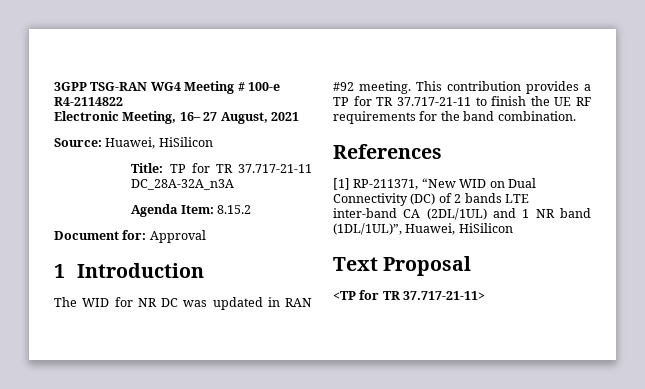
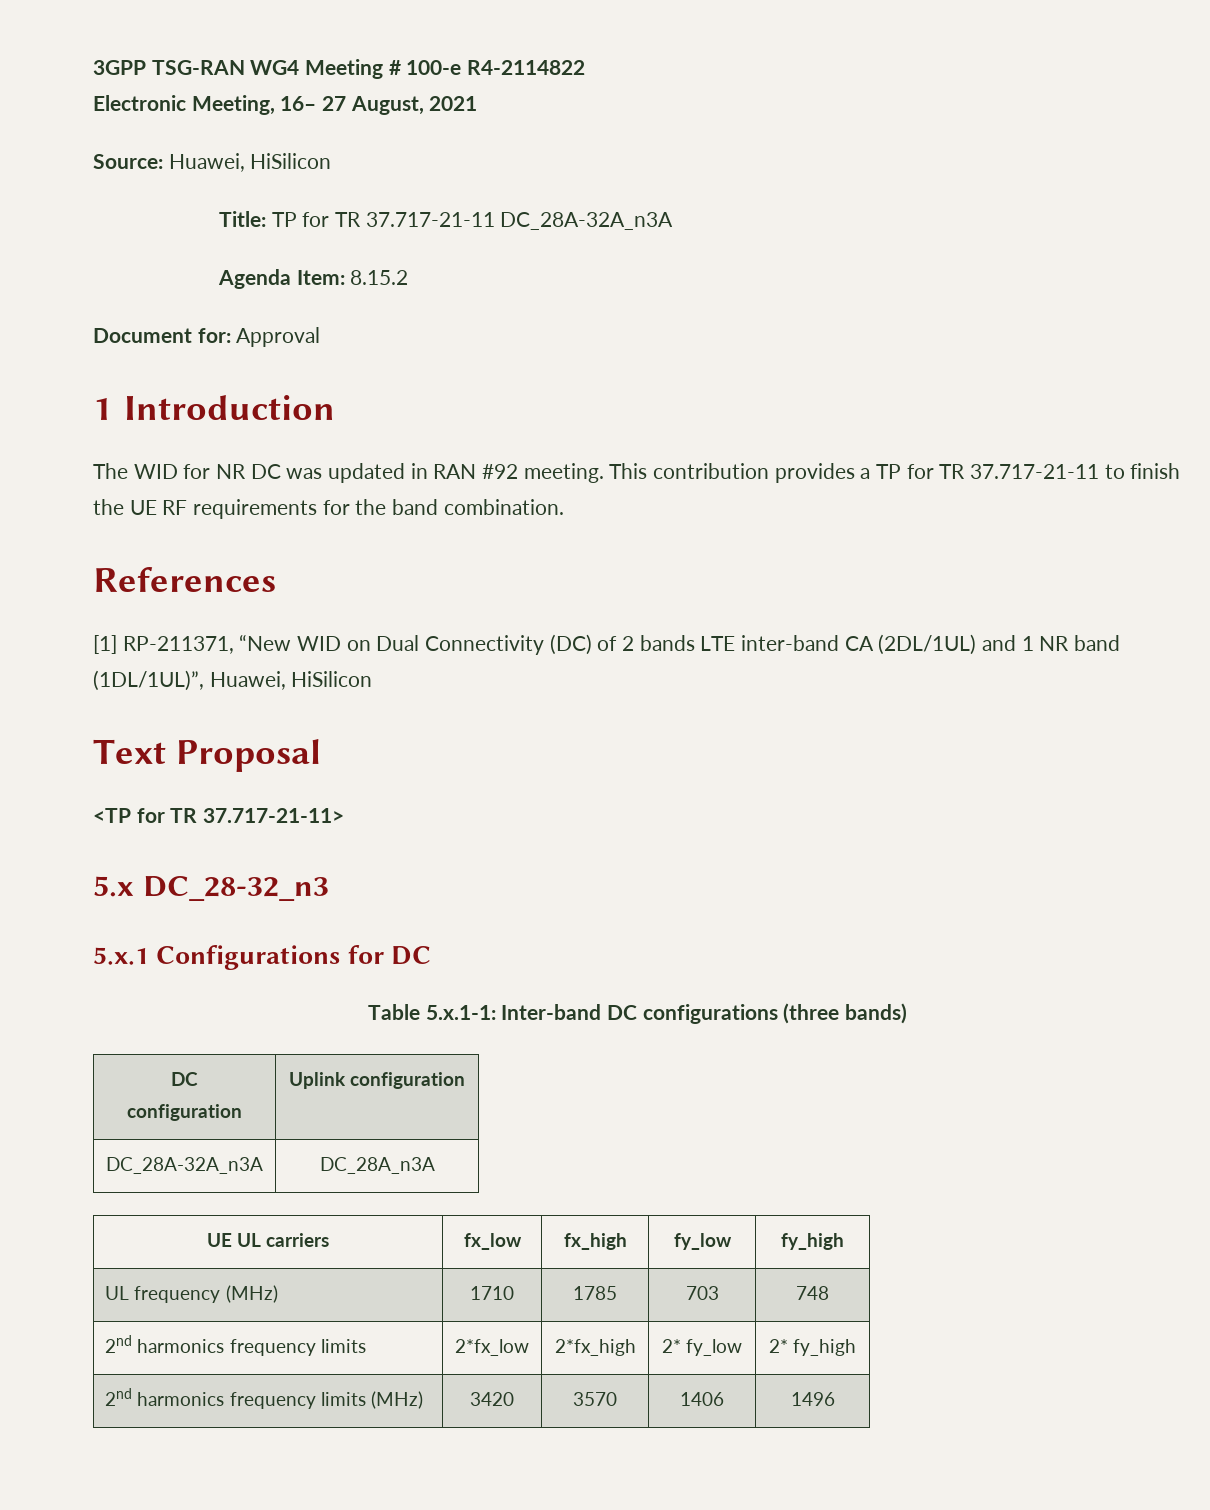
(486, 295) none -> [93,876,329,901] [93,945,431,970] [367,1003,908,1024] [171,1072,198,1086] [127,1104,242,1121] [288,1072,466,1089] [106,1157,263,1174] [319,1157,435,1174] [206,1233,330,1247] [463,1233,522,1250] [563,1233,627,1250] [673,1233,732,1250] [781,1233,844,1250] [105,1285,278,1303] [470,1286,514,1300] [573,1286,617,1300] [685,1286,719,1300] [796,1286,829,1300] [105,1335,366,1356] [455,1339,529,1356] [554,1339,636,1356] [661,1339,743,1356] [768,1339,857,1356] [105,1388,423,1409] [470,1392,514,1406] [573,1392,617,1406] [680,1392,724,1406] [790,1392,835,1406] // 5.x DC_28-32_n3 // 5.x.1 Configurations for DC // Table 5.x.1-1: Inter-band DC configurations (three bands) // DC // configuration | Uplink configuration // DC_28A-32A_n3A | DC_28A_n3A // UE UL carriers | fx_low | fx_high | fy_low | fy_high // UL frequency (MHz) | 1710 | 1785 | 703 | 748 // 2nd harmonics frequency limits | 2*fx_low | 2*fx_high | 2* fy_low | 2* fy_high // 2nd harmonics frequency limits (MHz) | 3420 | 3570 | 1406 | 1496

